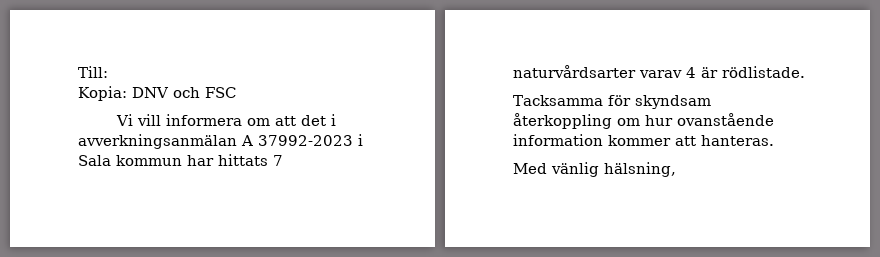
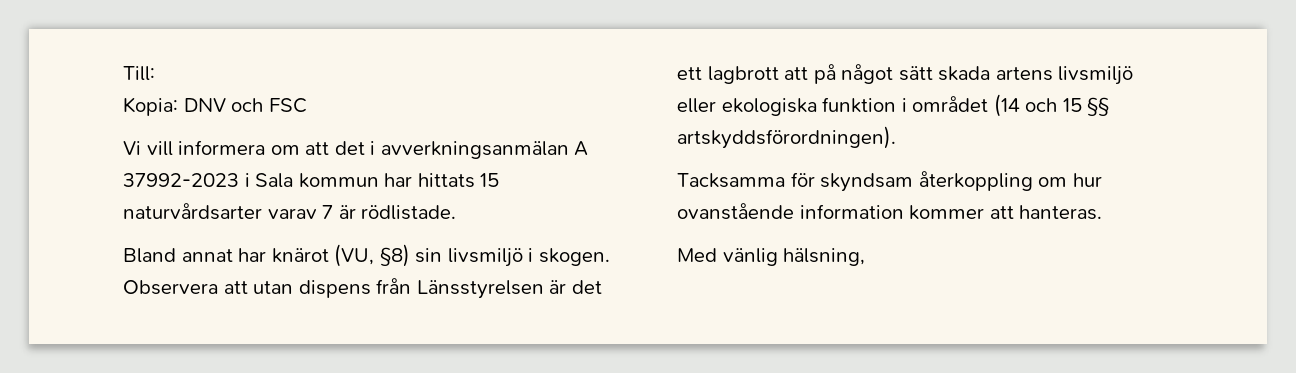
[273,155,283,166] 7 -> [480,173,500,187] 15
[686,67,696,78] 4 -> [322,205,334,219] 7
(805, 72) none -> [123,244,610,267] [123,278,602,299] [677,64,1134,85] [677,94,1110,117] [677,126,896,149] // Bland annat har knärot (VU, §8) sin livsmiljö i skogen. Observera att utan dispens från Länsstyrelsen är det ett lagbrott att på något sätt skada artens livsmiljö eller ekologiska funktion i området (14 och 15 §§ artskyddsförordningen).

